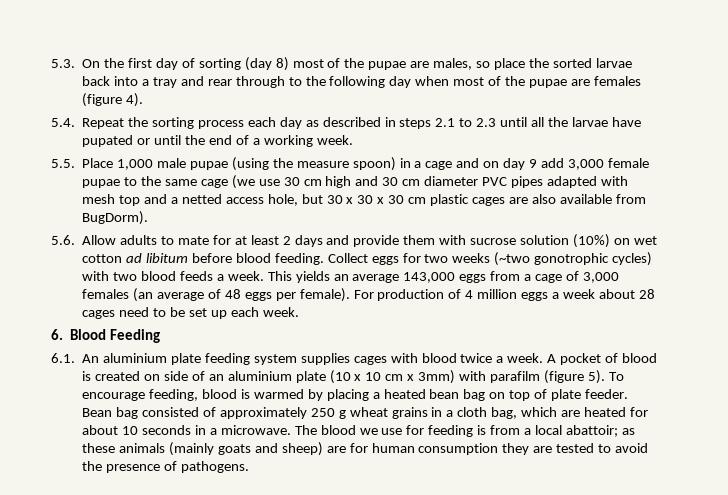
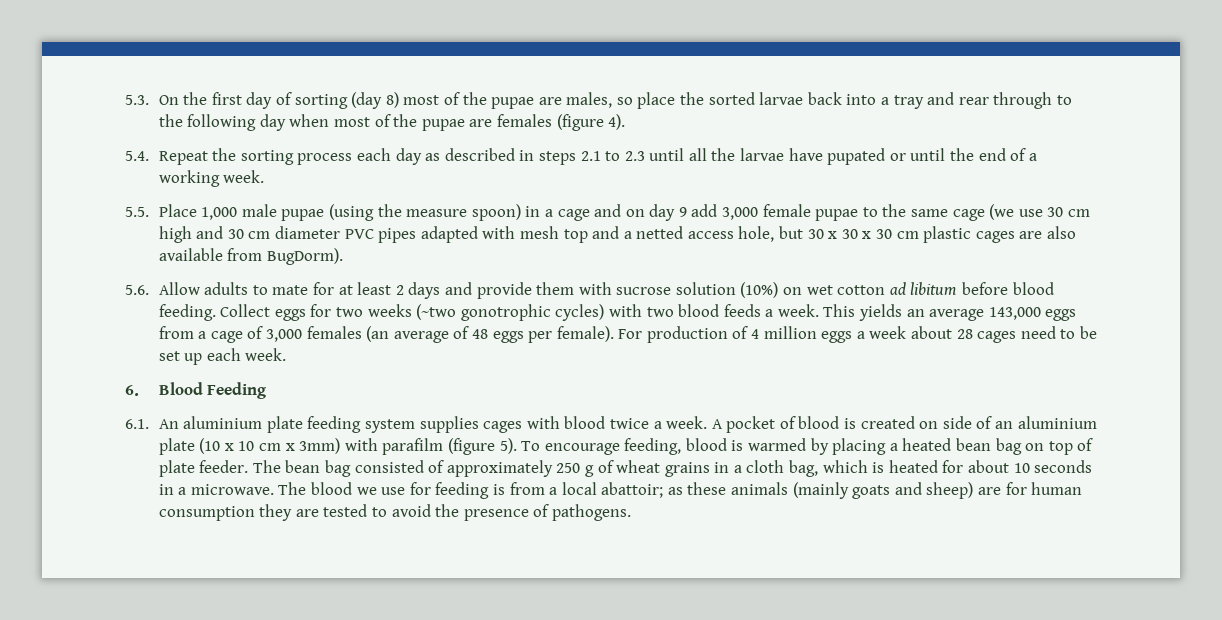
[82,408,113,417] Bean -> [252,460,321,473] The bean
(346, 414) none -> [597,460,614,473] of
[561,410,581,417] are -> [872,462,885,473] is

